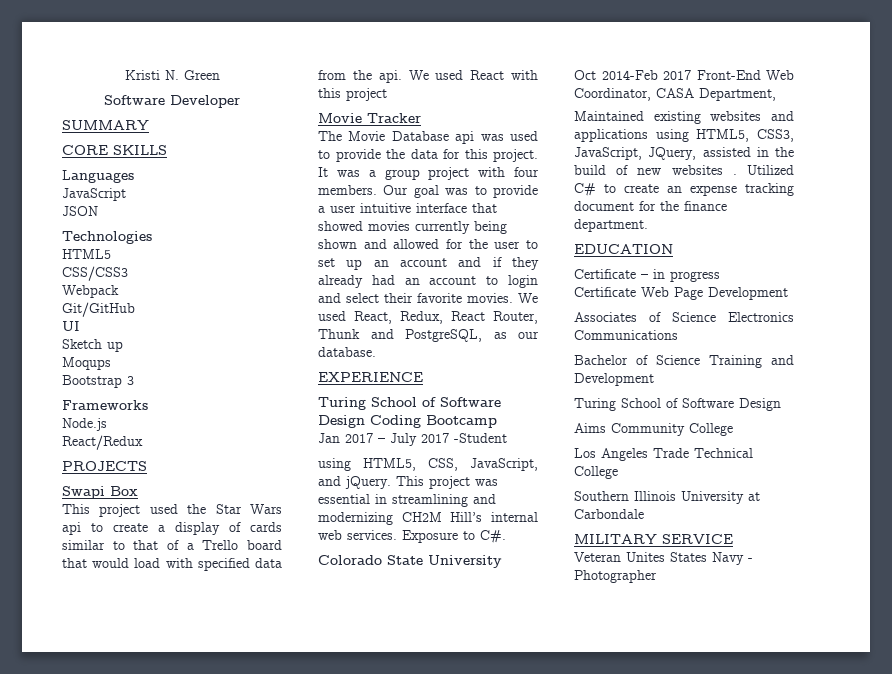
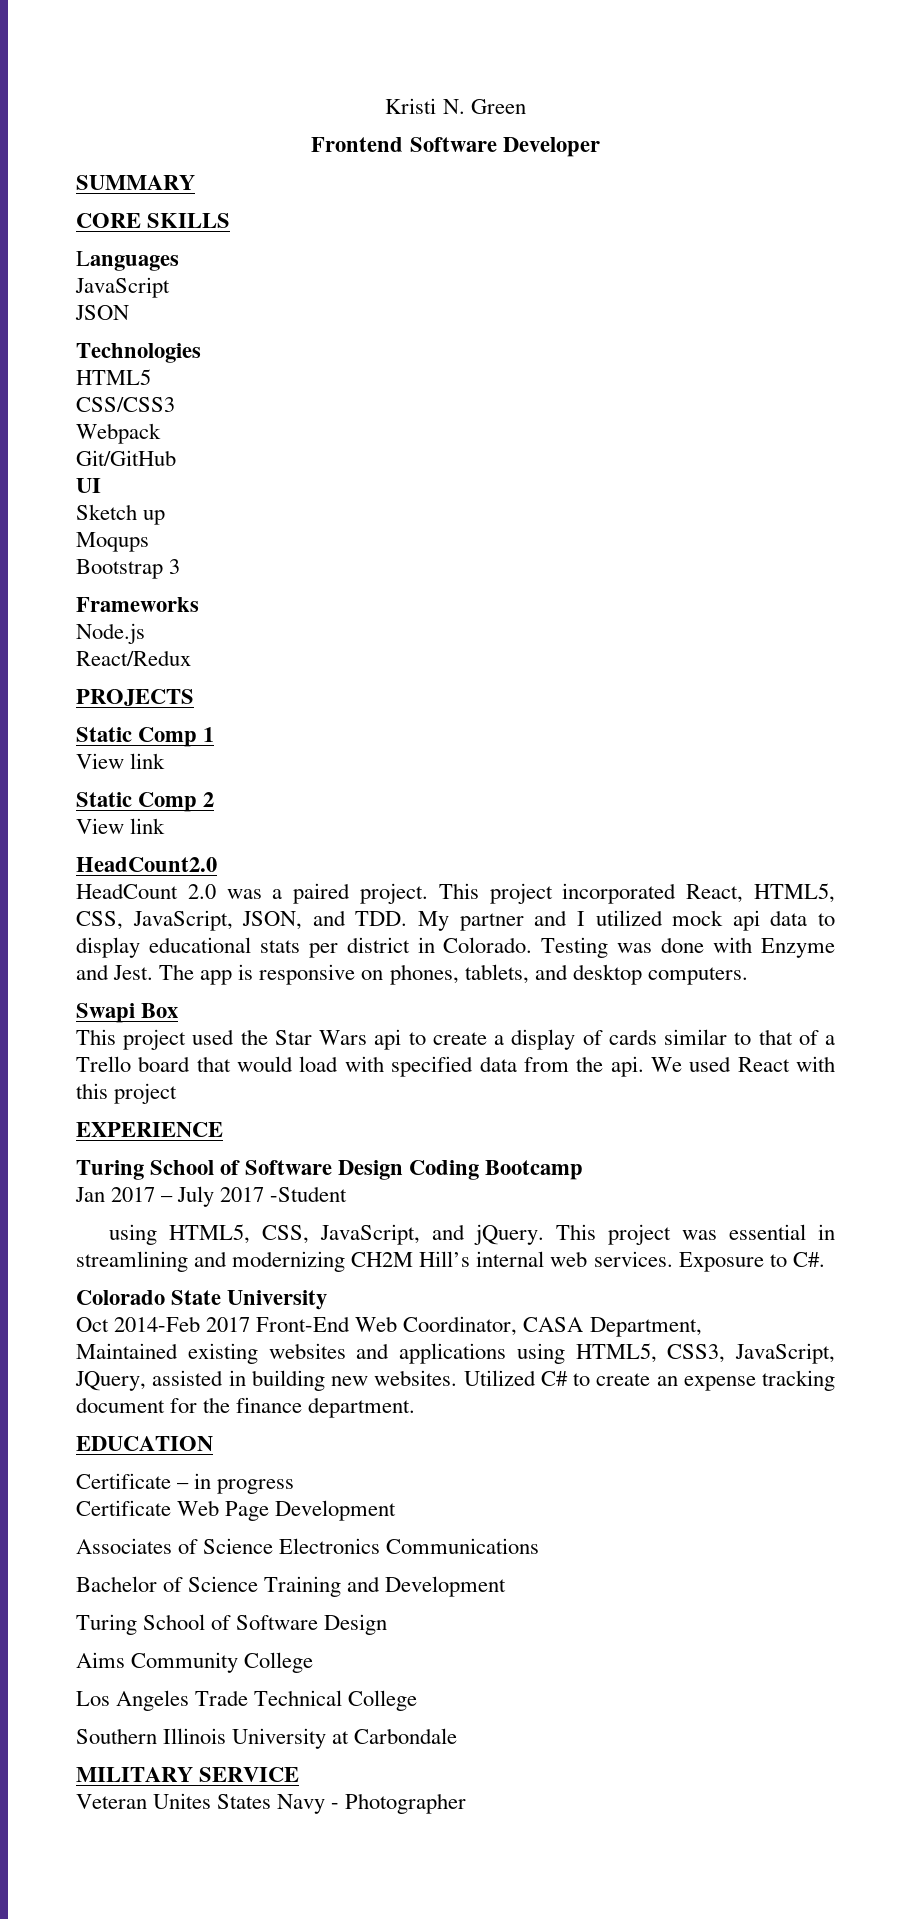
(220, 75) none -> [311,137,404,152] Frontend
(147, 466) none -> [76,727,215,747] [76,753,166,769] [76,792,215,812] [76,818,166,834] [76,857,217,872] [76,883,835,904] [76,910,836,931] [76,937,835,958] [76,964,748,985] // Static Comp 1 // View link // Static Comp 2 // View link // HeadCount2.0 // HeadCount 2.0 was a paired project. This project incorporated React, HTML5, CSS, JavaScript, JSON, and TDD. My partner and I utilized mock api data to display educational stats per district in Colorado. Testing was done with Enzyme and Jest. The app is responsive on phones, tablets, and desktop computers.
[318,113,421,123] [318,131,538,144] [318,149,538,162] [318,167,539,180] [318,185,538,198] [318,203,497,213] [318,221,507,234] [318,239,538,249] [318,257,539,270] [318,275,538,288] [318,293,538,303] [318,311,538,324] [318,329,539,342] [318,347,376,357] // Movie Tracker // The Movie Database api was used to provide the data for this project. It was a group project with four members. Our goal was to provide a user intuitive interface that showed movies currently being shown and allowed for the user to set up an account and if they already had an account to login and select their favorite movies. We used React, Redux, React Router, Thunk and PostgreSQL, as our database. -> (178, 1093) none
[775,147,794,157] [574,165,737,175] the build of new websites . -> [251,1370,458,1391] building new websites.

